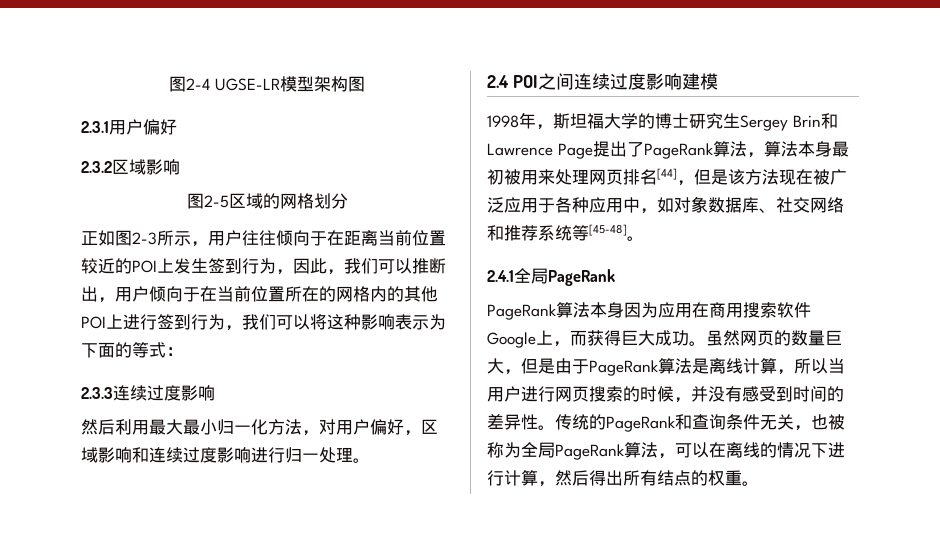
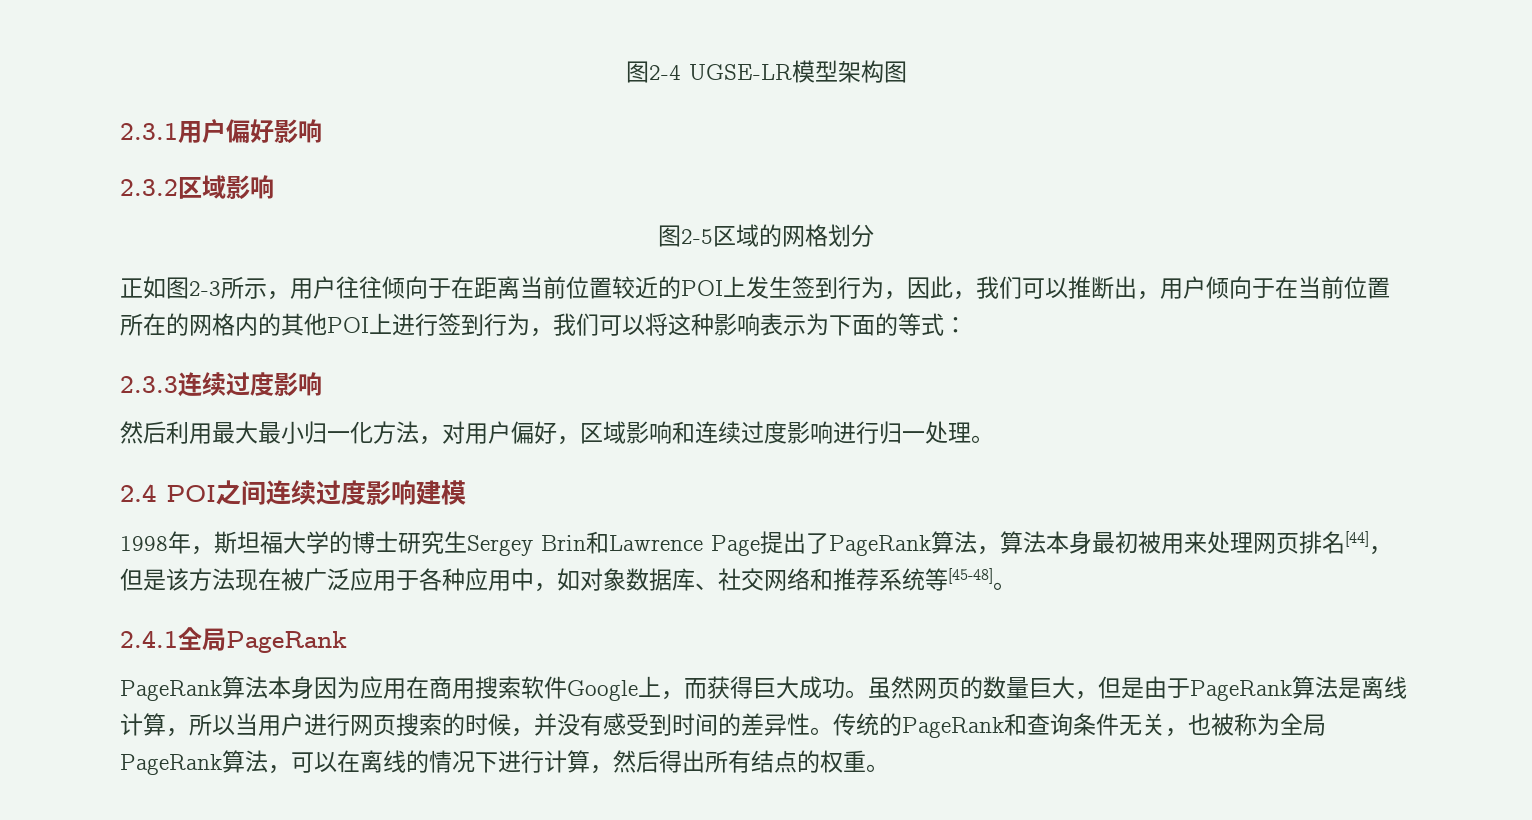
(177, 127) none -> [274,119,322,144] 影响

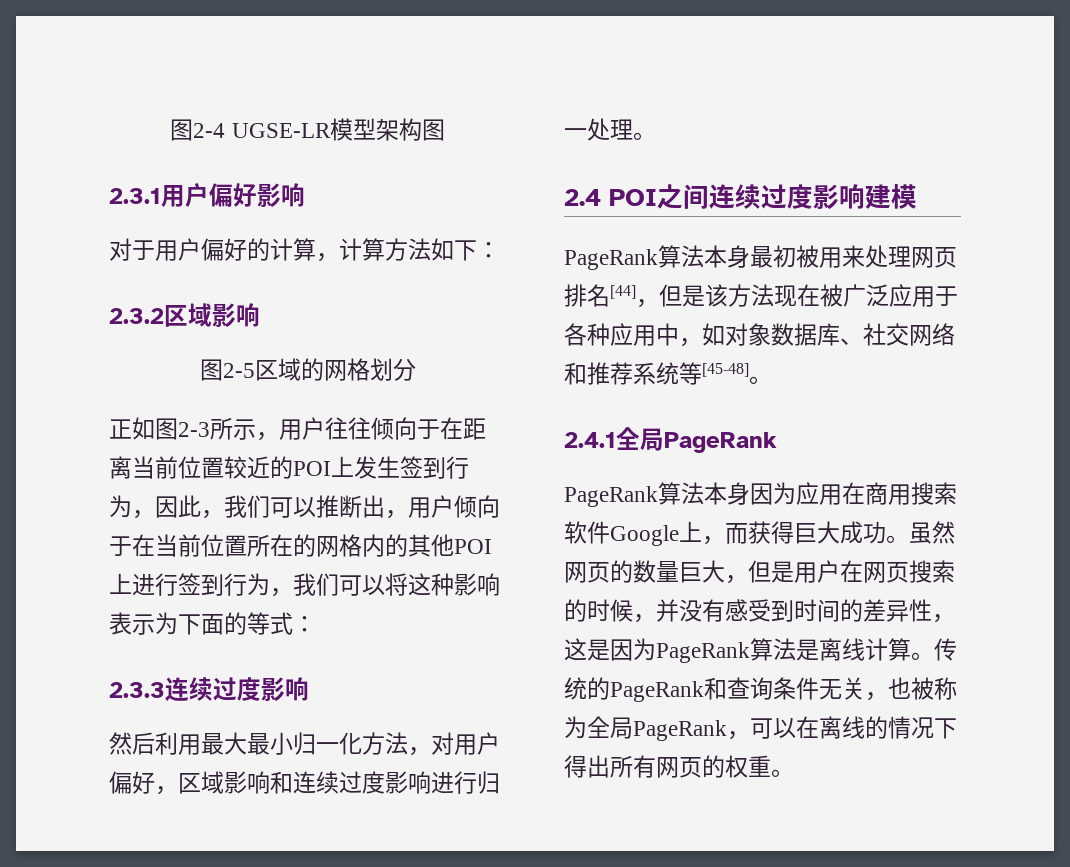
(322, 131) none -> [109,238,500,262] // 对于用户偏好的计算，计算方法如下：
[120,531,1046,556] 1998年，斯坦福大学的博士研究生Sergey Brin和Lawrence Page提出了PageRank算法，算法 -> [564,245,704,270] PageRank算法
[1144,676,1407,701] [120,713,350,737] 由于PageRank算法是离线计算，所以当用户进行 -> [794,560,863,583] 用户在
(810, 724) none -> [932,614,955,623] [564,638,911,663] ，这是因为PageRank算法是离线计算
[222,750,268,773] 算法 -> (727, 730) none
[498,750,659,774] 进行计算，然后 -> (957, 728) none
[751,750,797,773] 结点 -> [656,757,702,778] 网页

